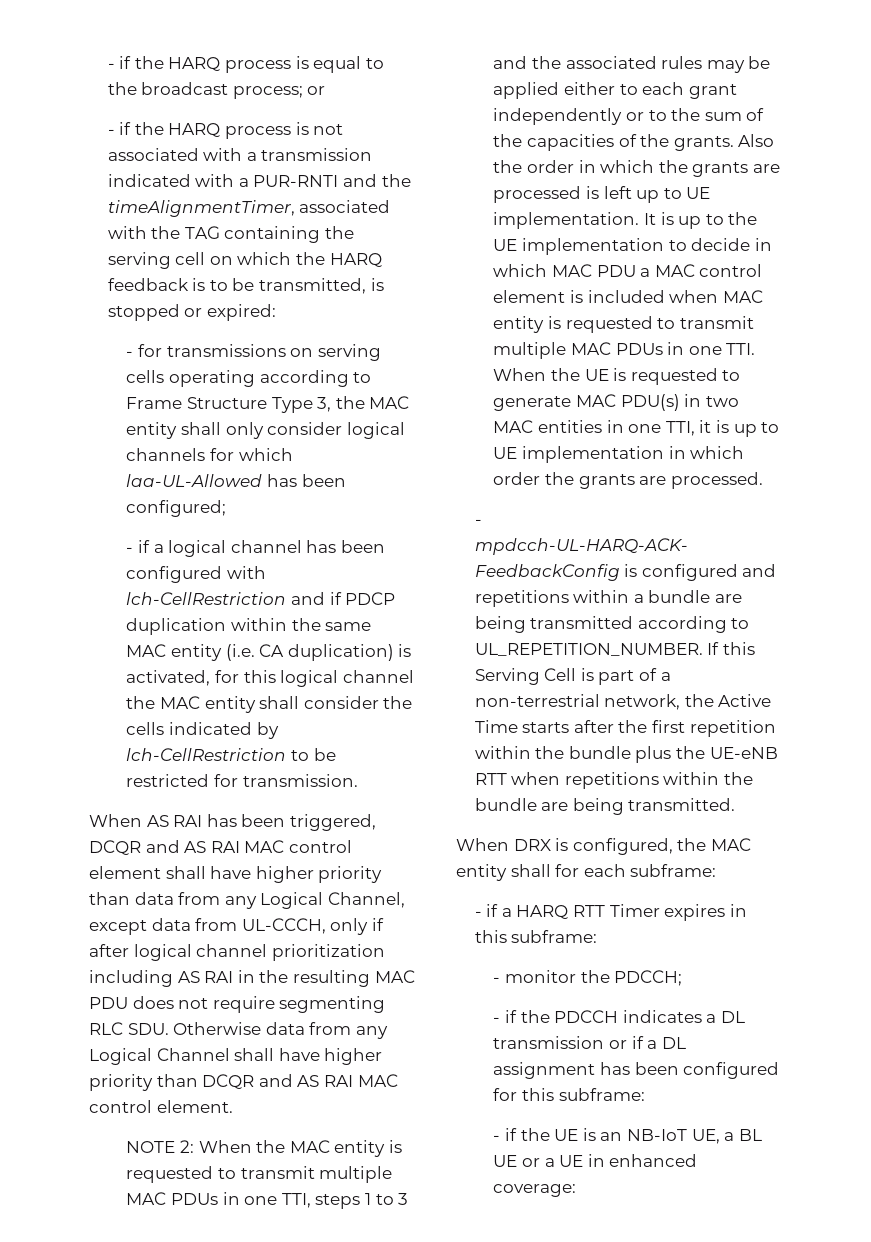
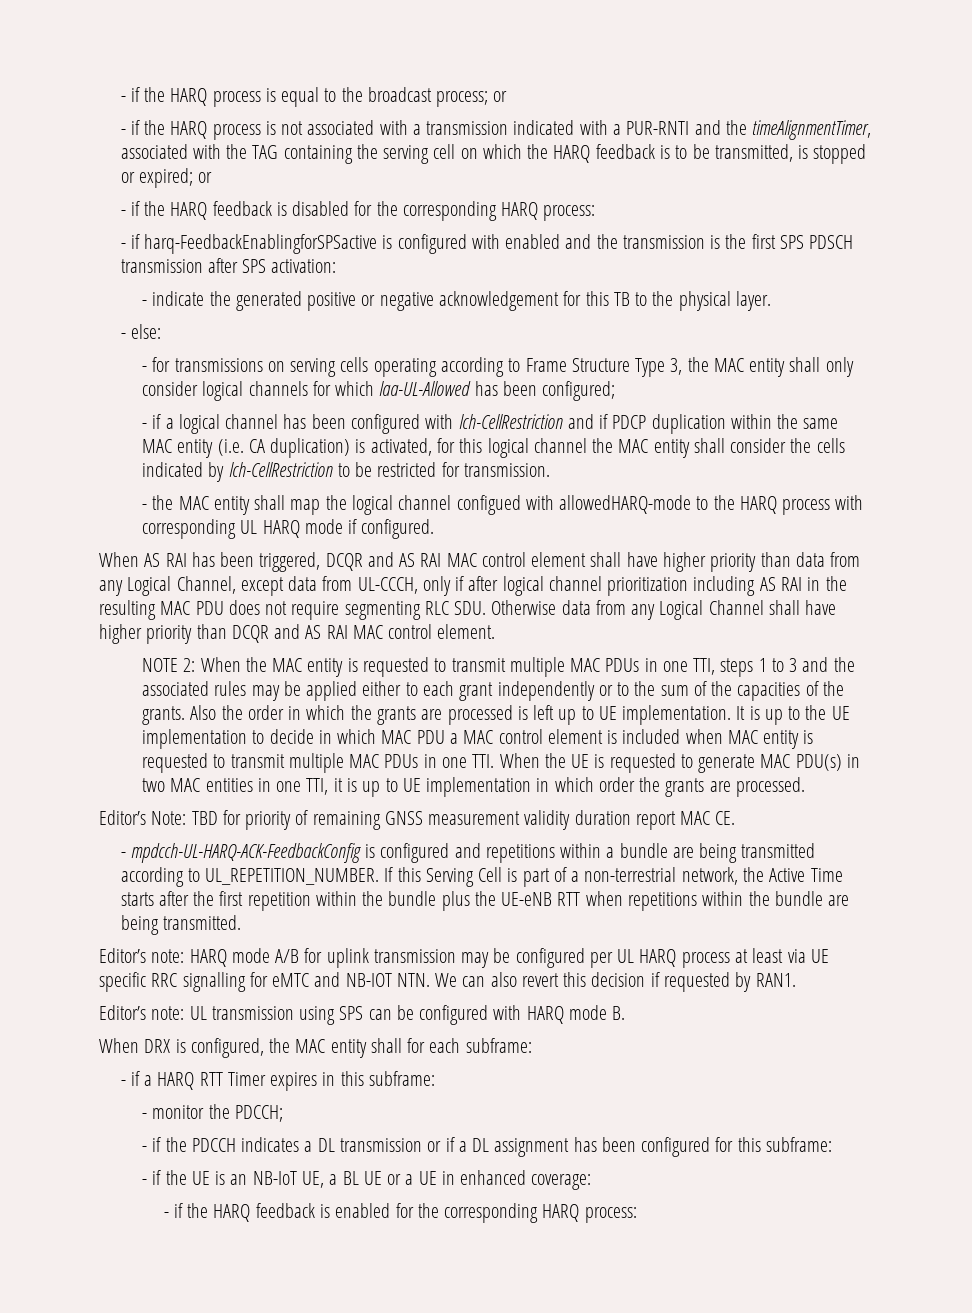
[206,304,276,321] expired: -> [138,168,213,188] [120,201,596,221] [120,234,854,254] [120,258,337,273] [142,291,771,311] [120,324,161,339] expired; or // - if the HARQ feedback is disabled for the corresponding HARQ process: // - if harq-FeedbackEnablingforSPSactive is configured with enabled and the transmission is the first SPS PDSCH transmission after SPS activation: // - indicate the generated positive or negative acknowledgement for this TB to the physical layer. // - else:
(358, 780) none -> [142,495,864,515] [142,519,435,539] // - the MAC entity shall map the logical channel configued with allowedHARQ-mode to the HARQ process with corresponding UL HARQ mode if configured.
(763, 480) none -> [99,810,736,830] // Editor’s Note: TBD for priority of remaining GNSS measurement validity duration report MAC CE.
(736, 804) none -> [99,948,829,968] [99,972,796,992] [99,1005,626,1025] // Editor’s note: HARQ mode A/B for uplink transmission may be configured per UL HARQ process at least via UE specific RRC signalling for eMTC and NB-IOT NTN. We can also revert this decision if requested by RAN1. // Editor’s note: UL transmission using SPS can be configured with HARQ mode B.
(577, 1190) none -> [163,1203,637,1223] // - if the HARQ feedback is enabled for the corresponding HARQ process:

